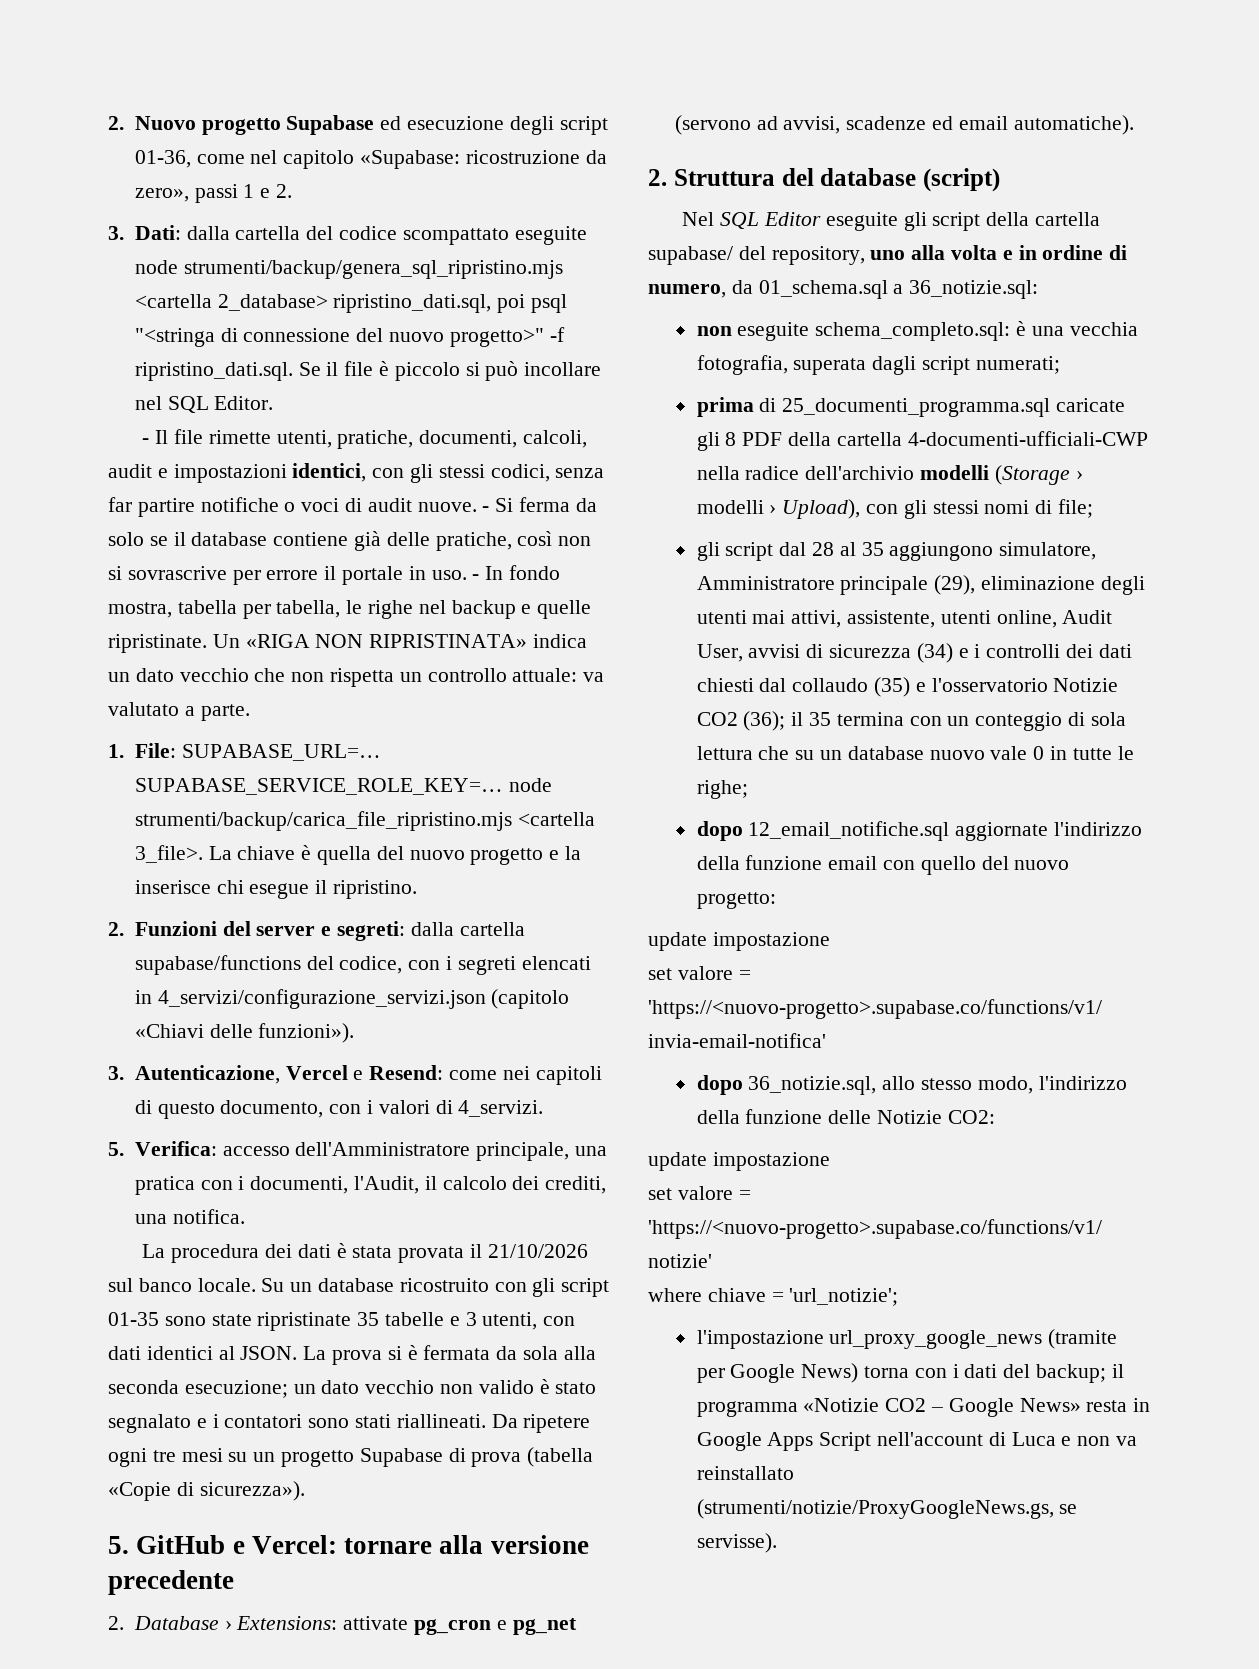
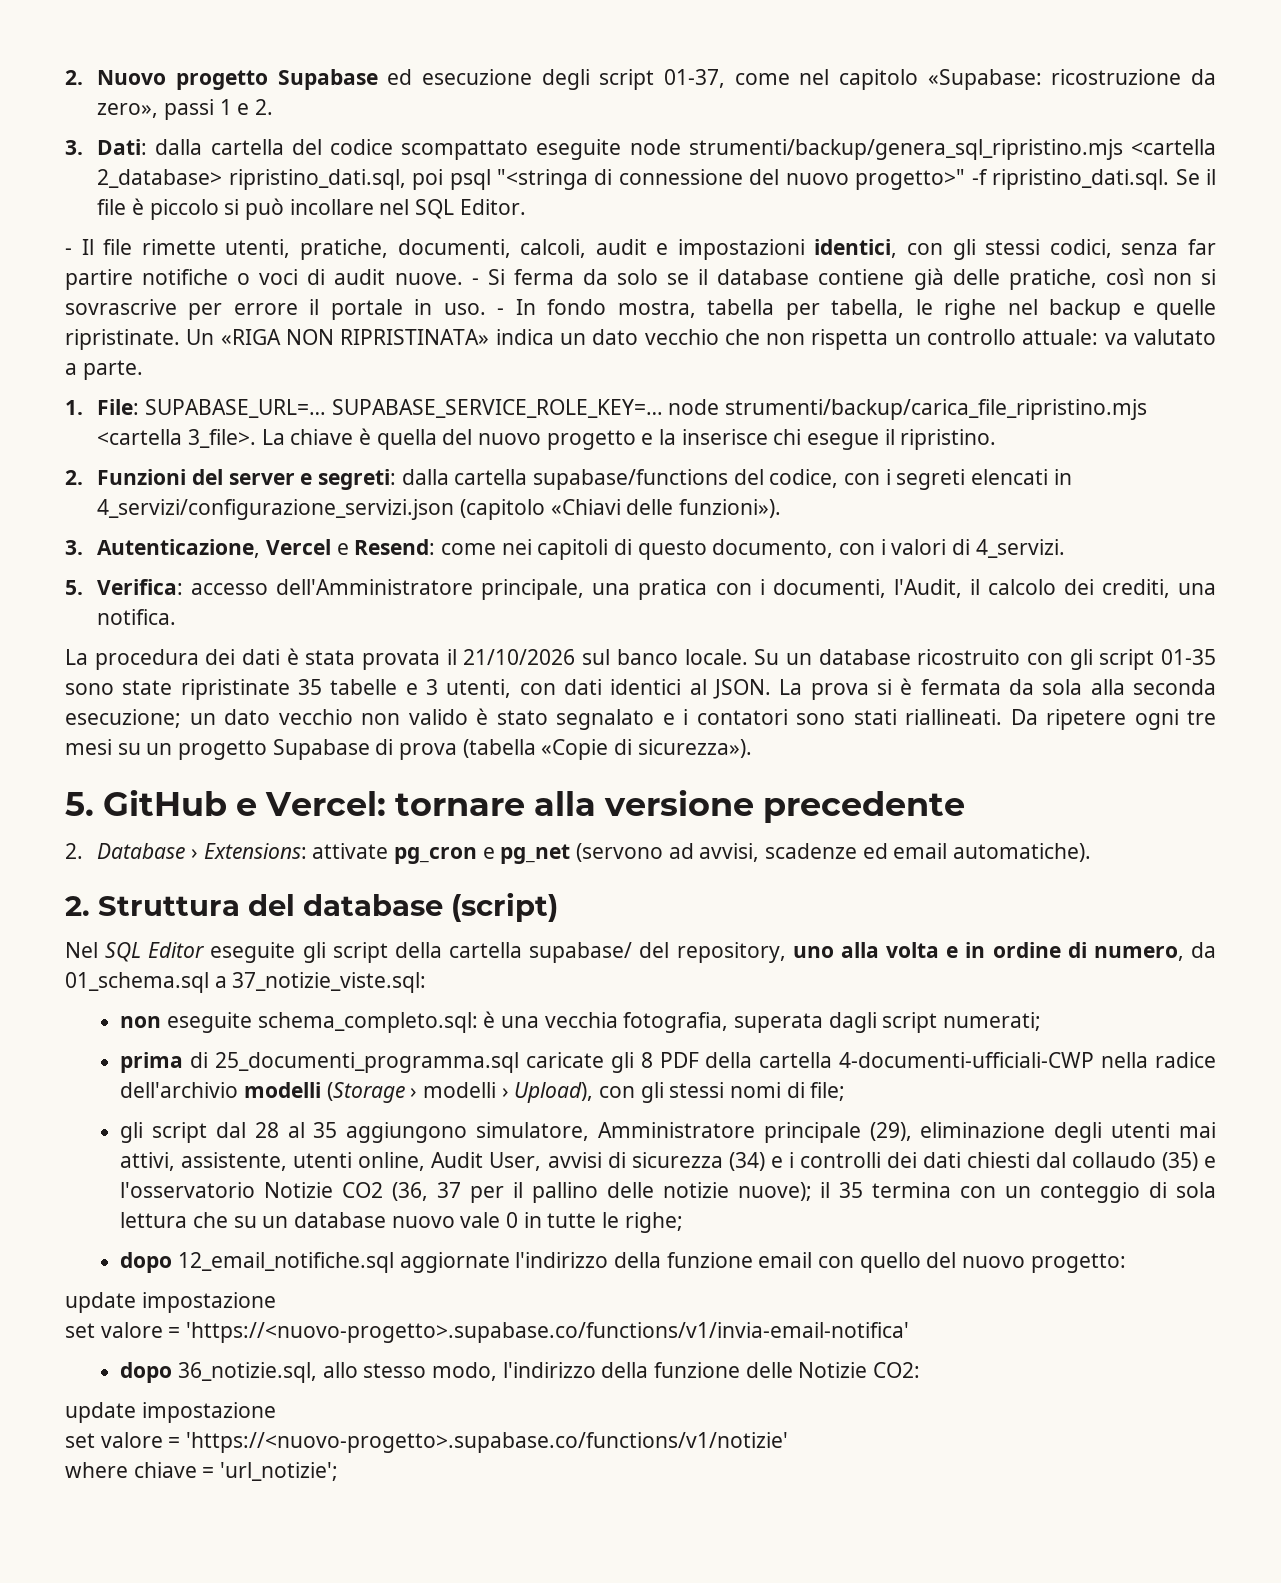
[134,150,191,168] 01-36, -> [663,69,725,88] 01-37,
[909,280,1039,299] 36_notizie.sql: -> [232,972,427,993] 37_notizie_viste.sql:
[743,711,786,731] (36); -> [392,1182,812,1203] (36, 37 per il pallino delle notizie nuove);
[696,1329,1118,1349] [696,1363,1124,1383] [696,1398,1151,1417] [696,1432,1138,1451] [696,1466,794,1480] [696,1499,1078,1519] [696,1533,777,1553] // l'impostazione url_proxy_google_news (tramite per Google News) torna con i dati del backup; il programma «Notizie CO2 – Google News» resta in Google Apps Script nell'account di Luca e non va reinstallato (strumenti/notizie/ProxyGoogleNews.gs, se servisse). -> (339, 1471) none

